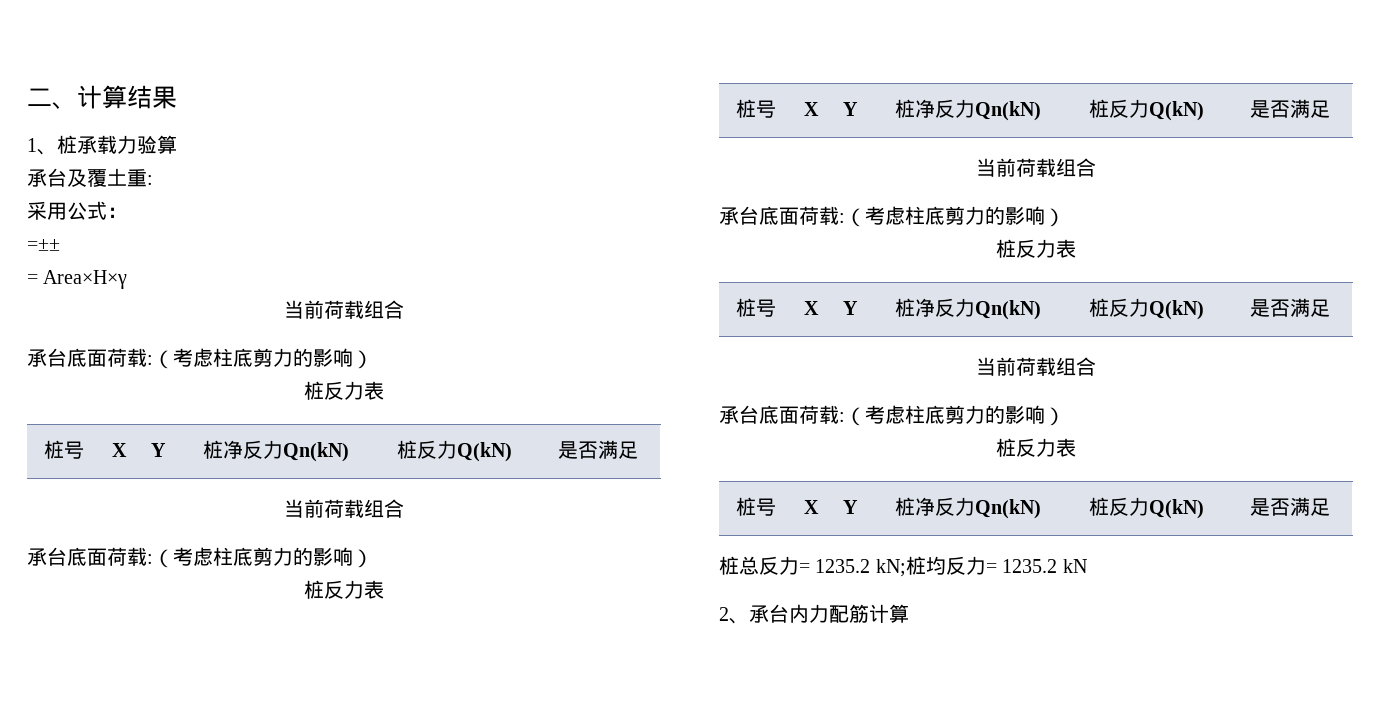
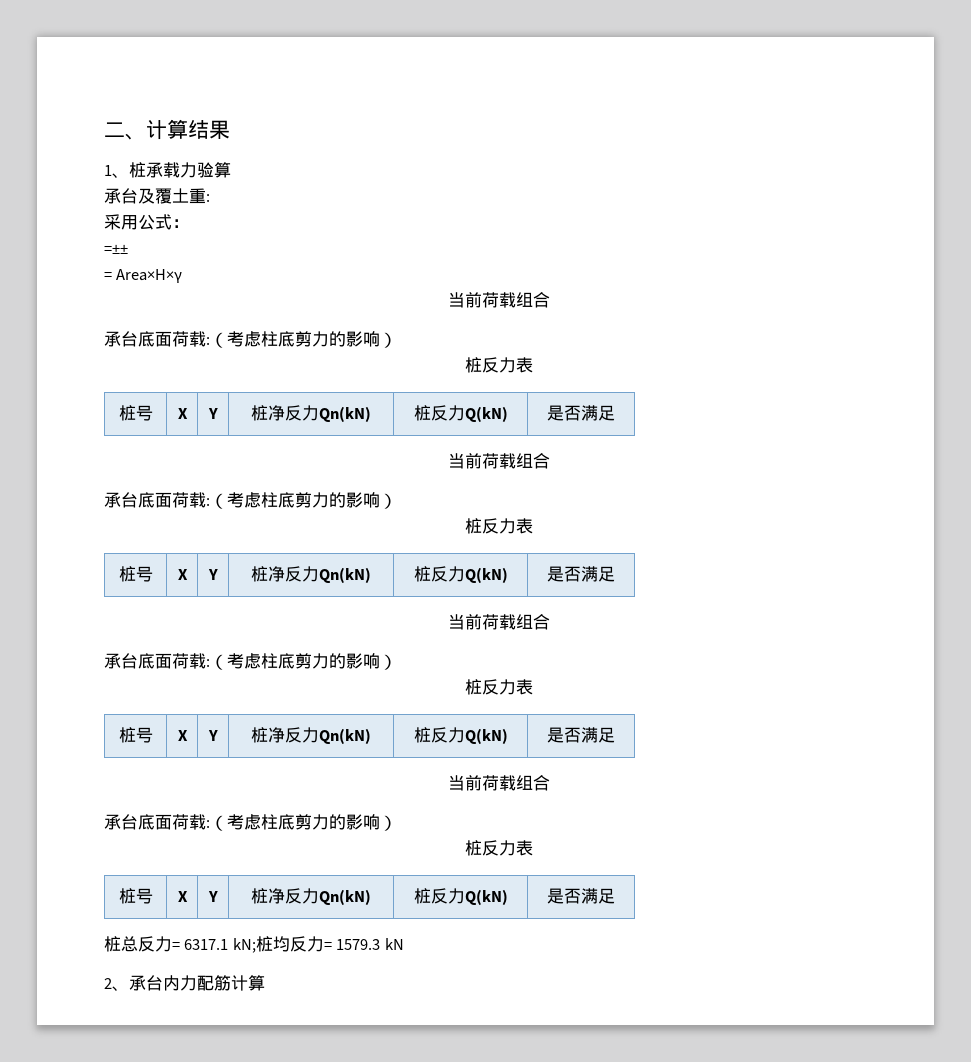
[815,559,871,573] 1235.2 -> [184,939,229,950] 6317.1
[1002,559,1058,573] 1235.2 -> [336,939,381,950] 1579.3

